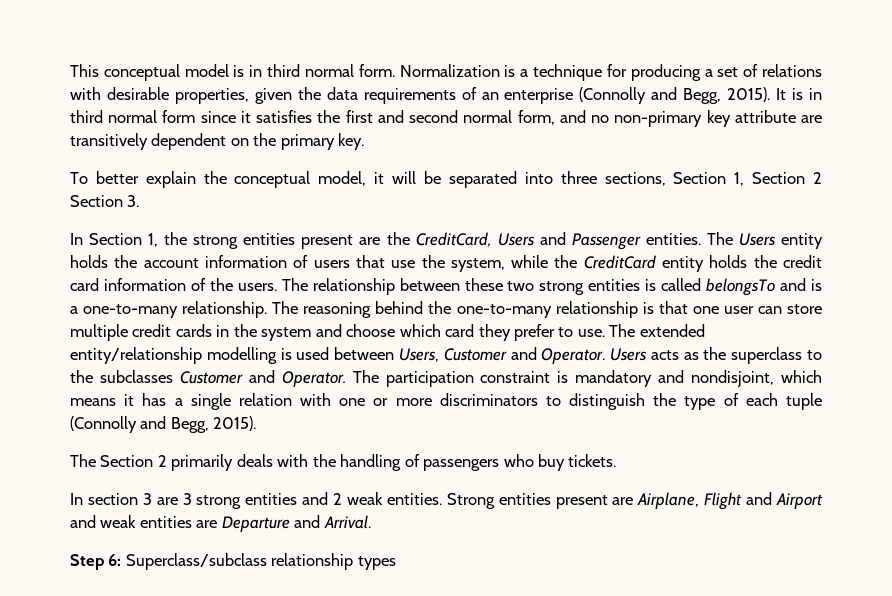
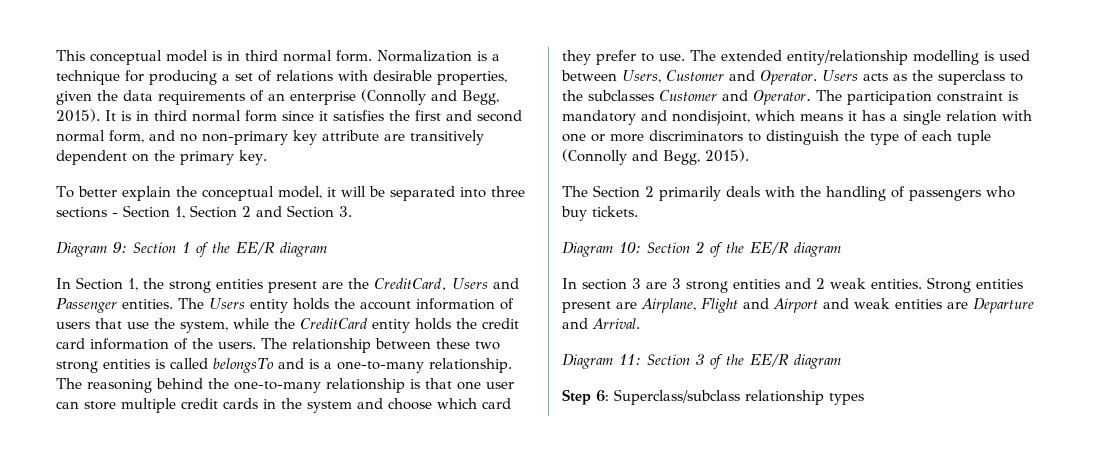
[604,172,666,186] sections, -> [56,207,118,218] sections -
(822, 178) none -> [256,206,282,217] and
(140, 201) none -> [56,242,327,257] // Diagram 9: Section 1 of the EE/R diagram
(617, 460) none -> [562,241,841,257] // Diagram 10: Section 2 of the EE/R diagram
(371, 522) none -> [562,354,841,369] // Diagram 11: Section 3 of the EE/R diagram

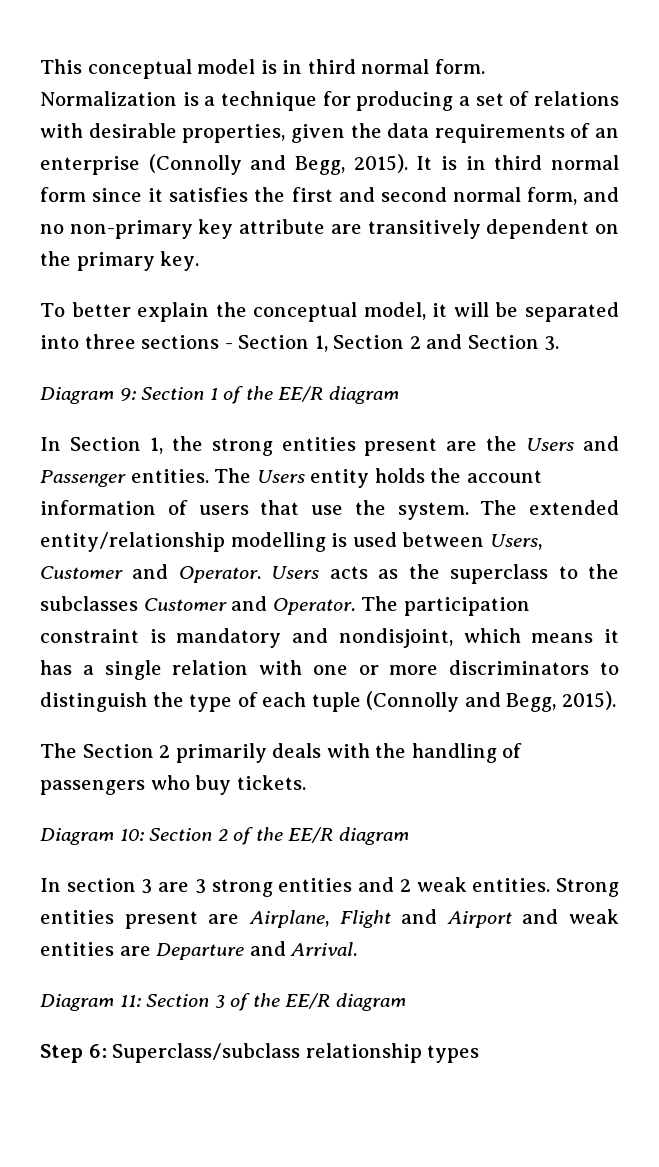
[374,278,447,291] CreditCard, -> (518, 443) none
[180,318,519,333] [56,338,500,353] [56,358,512,373] [56,378,514,393] [56,398,511,413] [562,50,685,65] system, while the CreditCard entity holds the credit card information of the users. The relationship between these two strong entities is called belongsTo and is a one-to-many relationship. The reasoning behind the one-to-many relationship is that one user can store multiple credit cards in the system and choose which card they prefer to use. -> [397,502,469,520] system.

